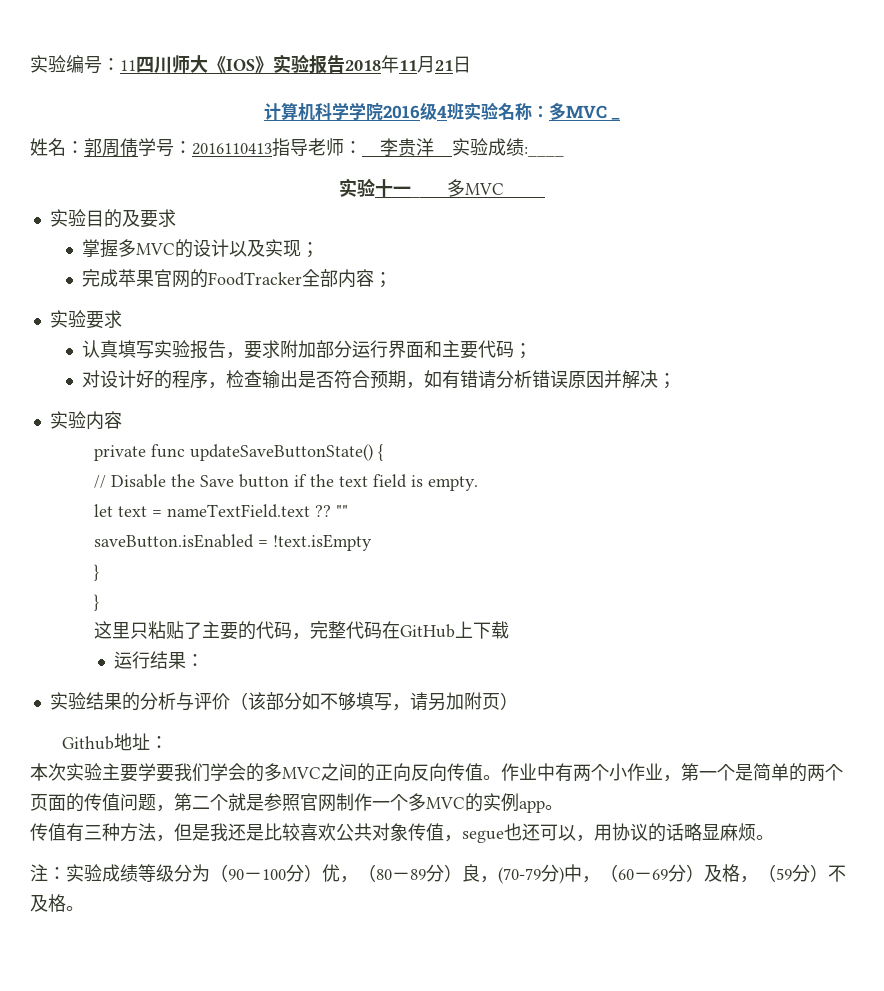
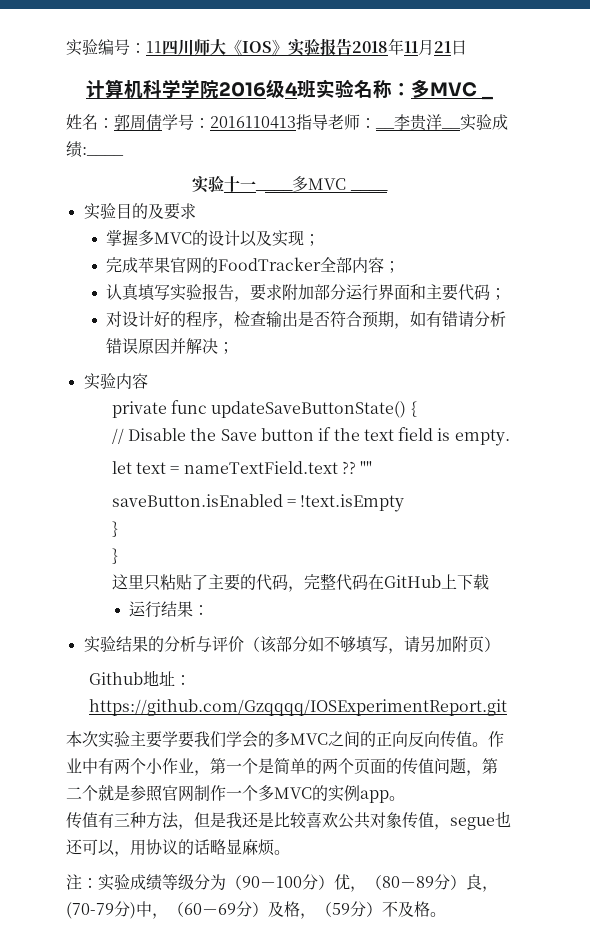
[49,310,122,329] // 实验要求 -> (401, 267) none
(168, 742) none -> [88,699,507,716] https://github.com/Gzqqqq/IOSExperimentReport.git

